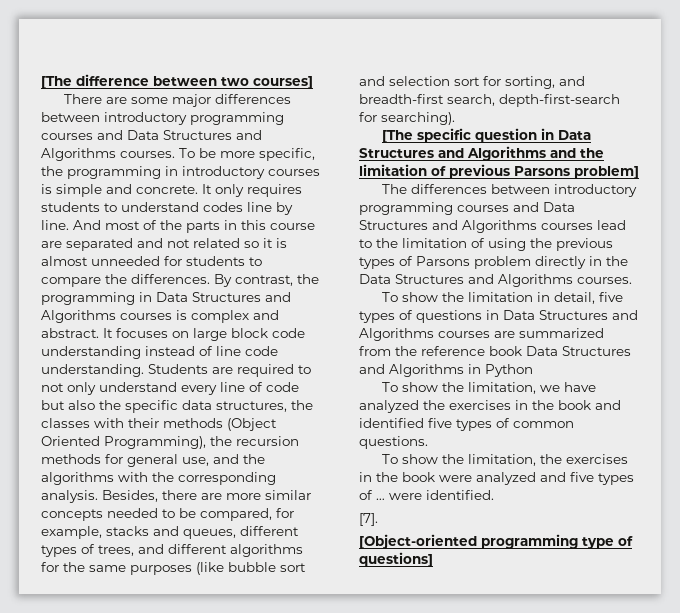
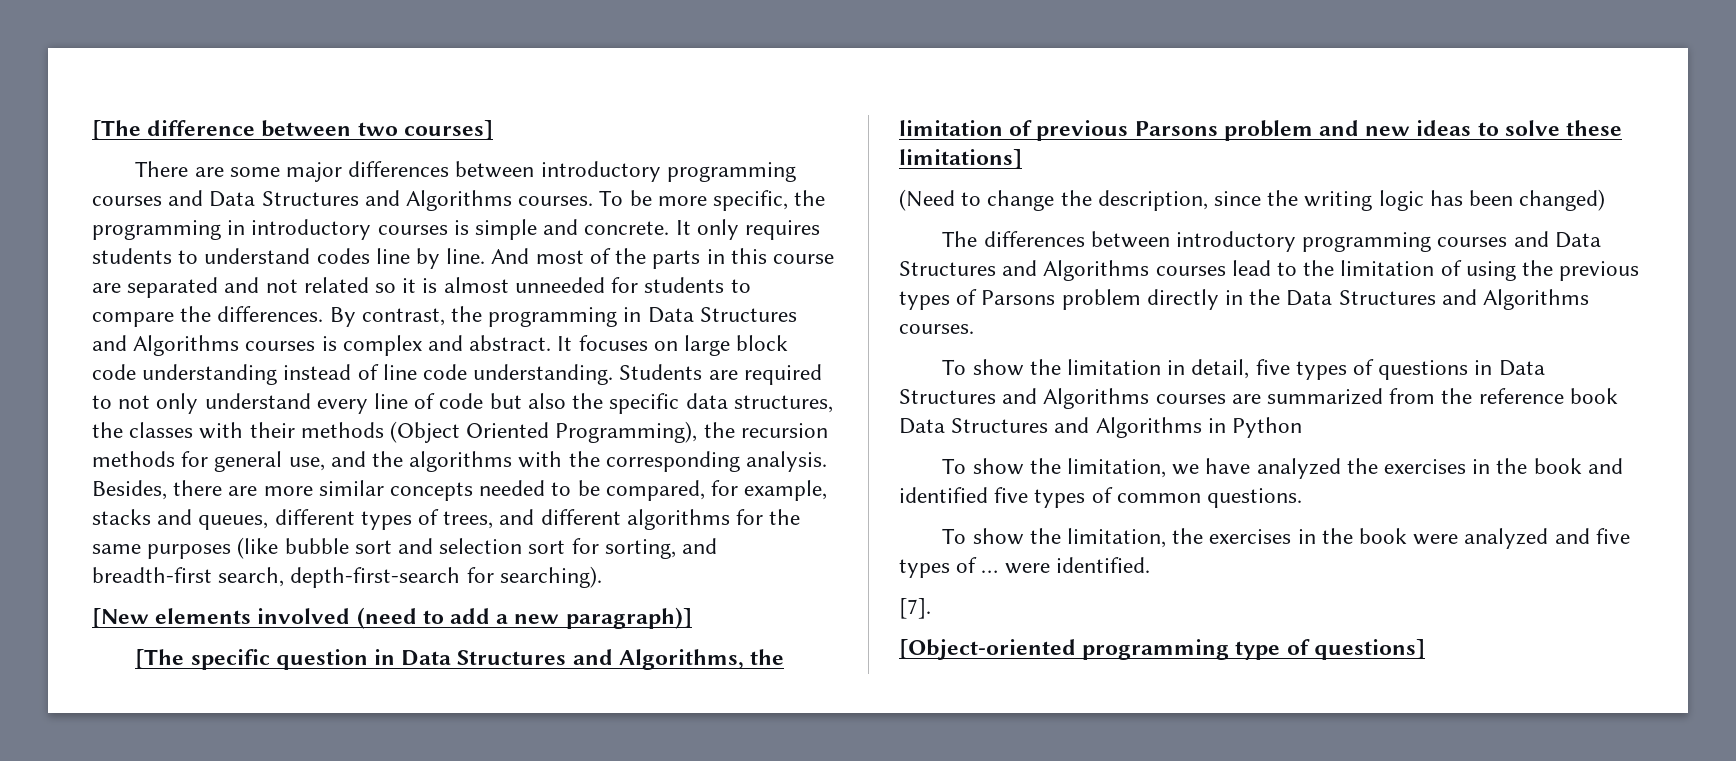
(455, 118) none -> [92,607,692,629] // [New elements involved (need to add a new paragraph)]
[467,146,576,161] Algorithms and -> [618,649,744,670] Algorithms,
[574,166,639,179] problem] -> [1223,120,1623,141] [899,149,1022,169] [899,189,1606,211] problem and new ideas to solve these limitations] // (Need to change the description, since the writing logic has been changed)

